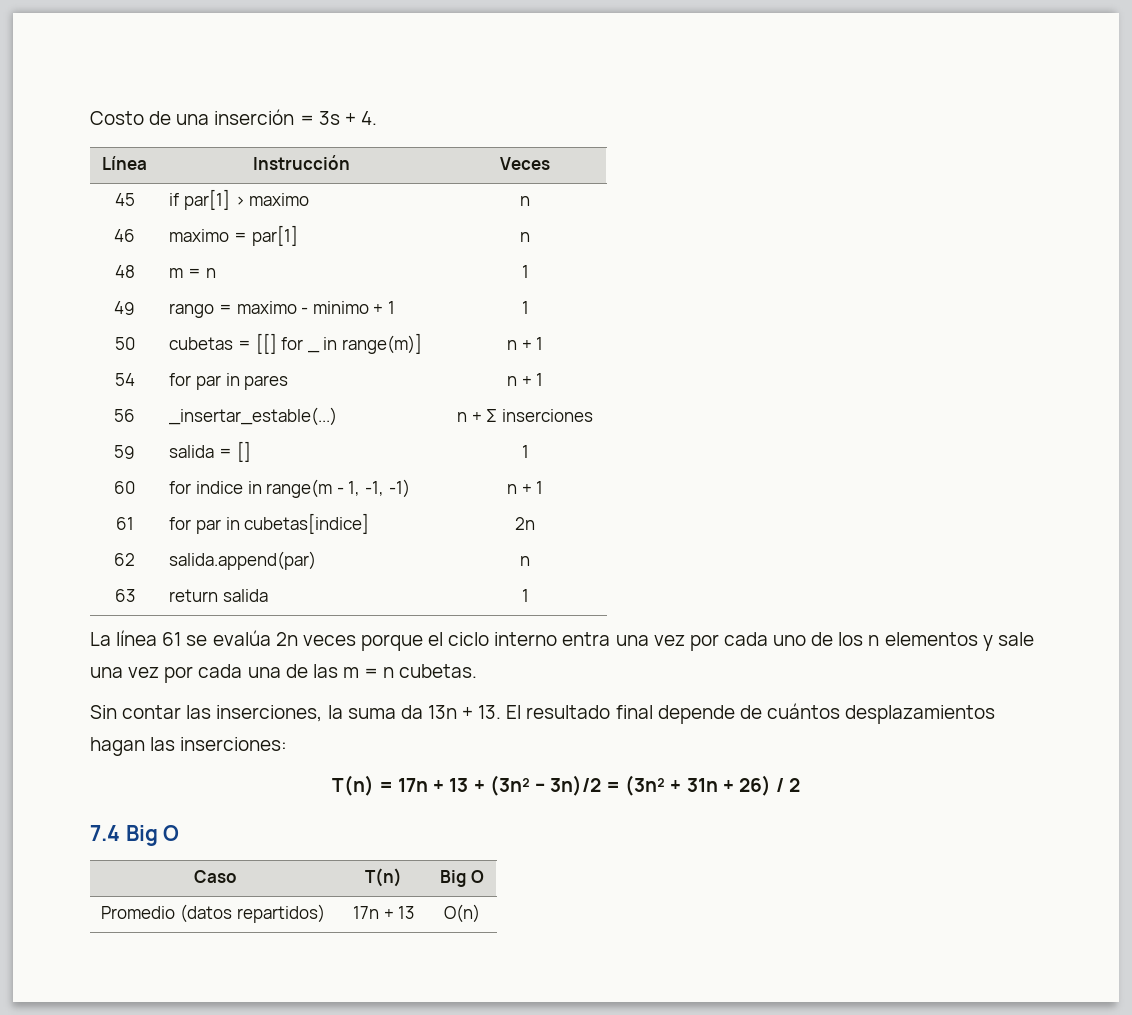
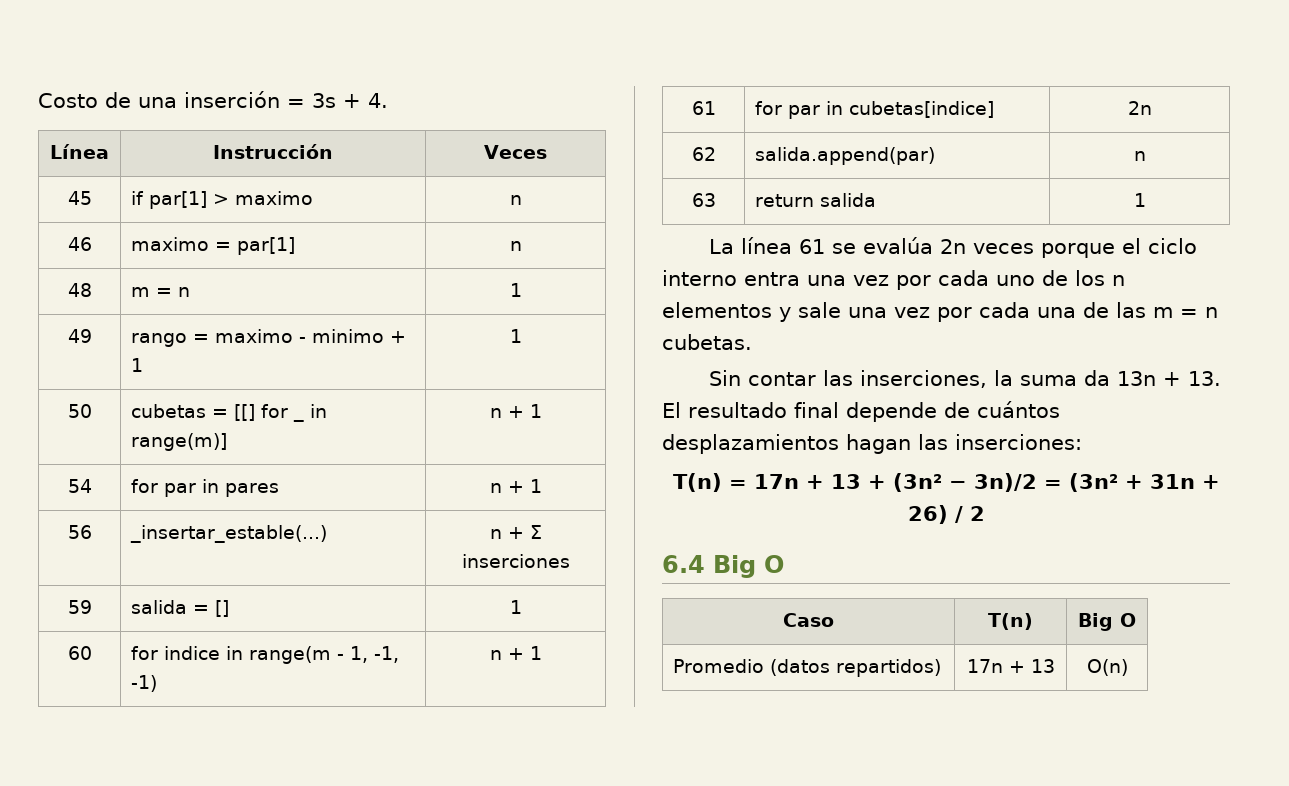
[90,825,120,841] 7.4 -> [662,555,705,573] 6.4

